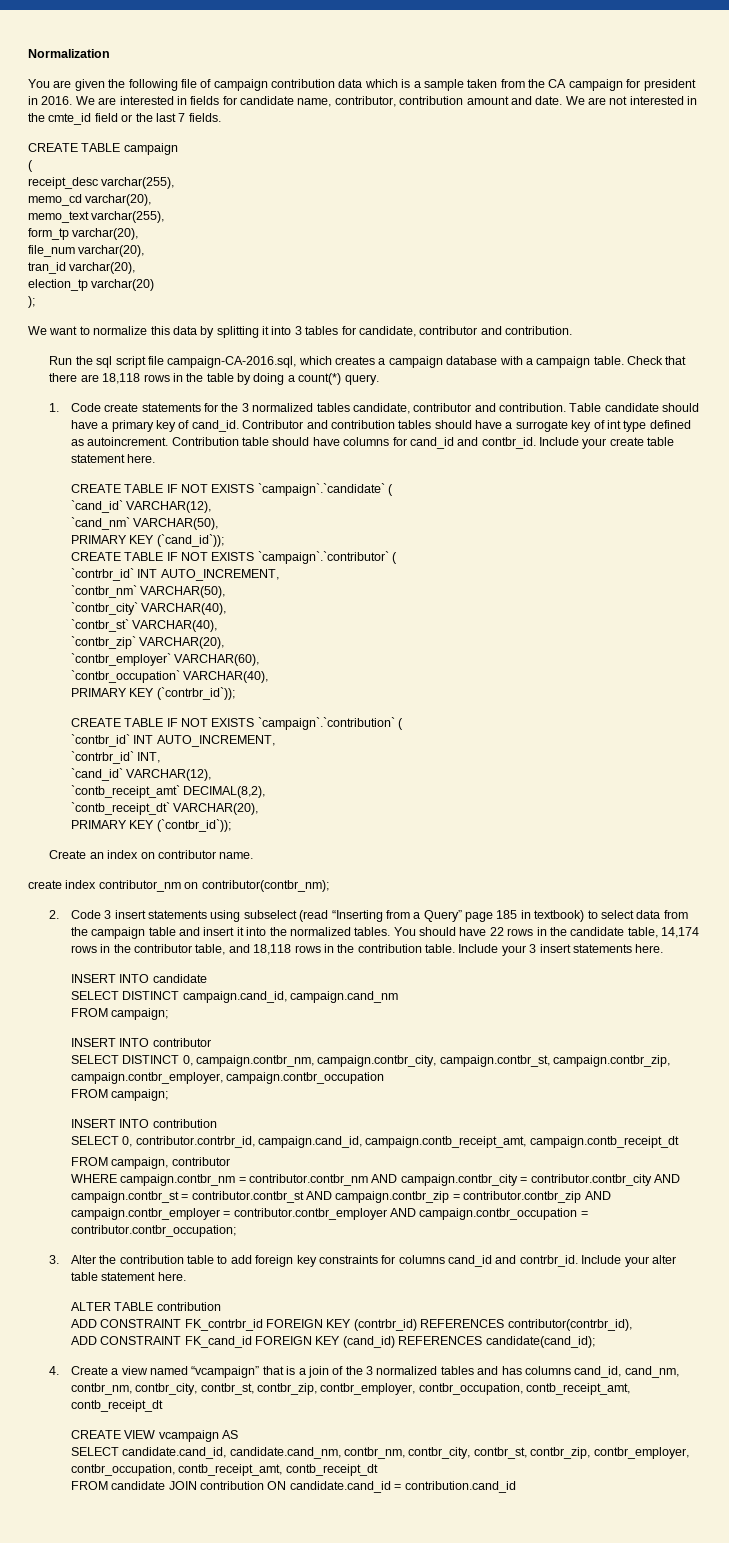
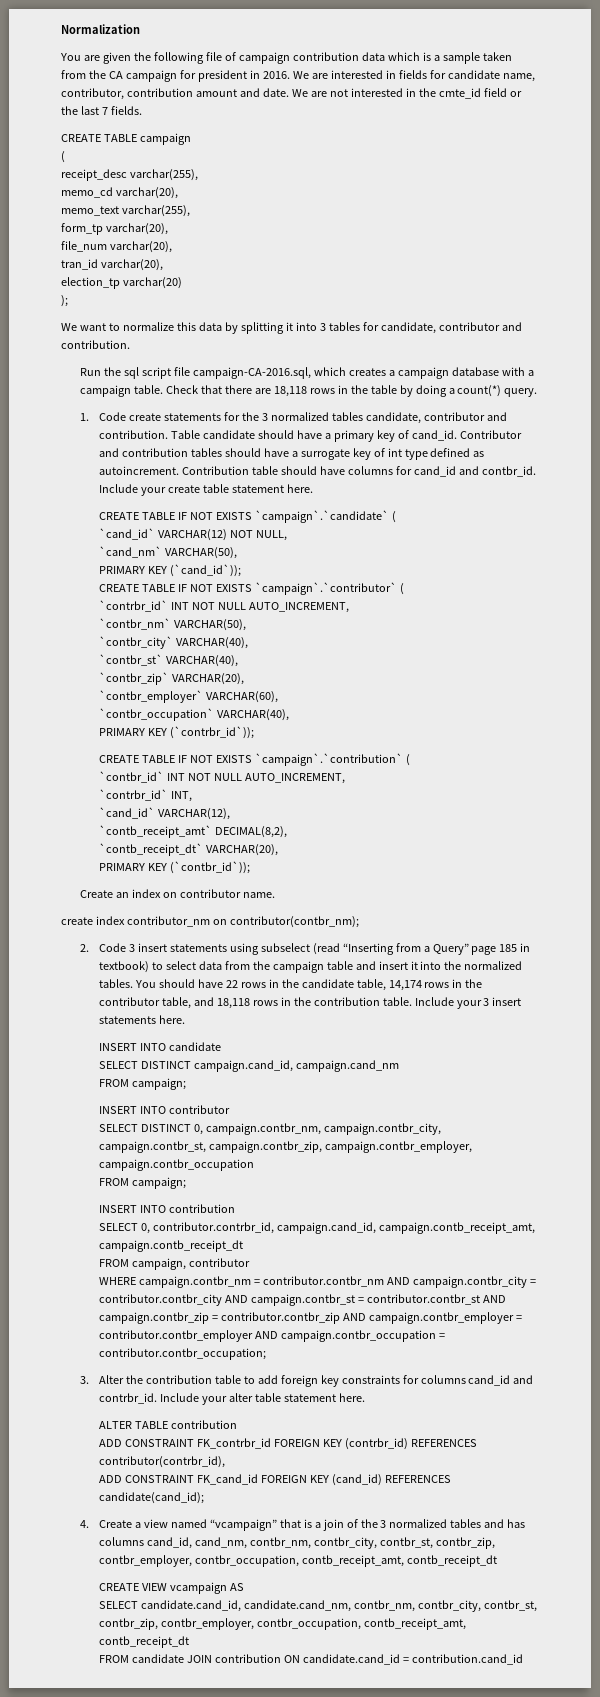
[126,501,212,513] VARCHAR(12), -> [157,529,287,541] VARCHAR(12) NOT NULL,
(158, 573) none -> [191,602,246,610] NOT NULL
(154, 739) none -> [187,773,242,781] NOT NULL

